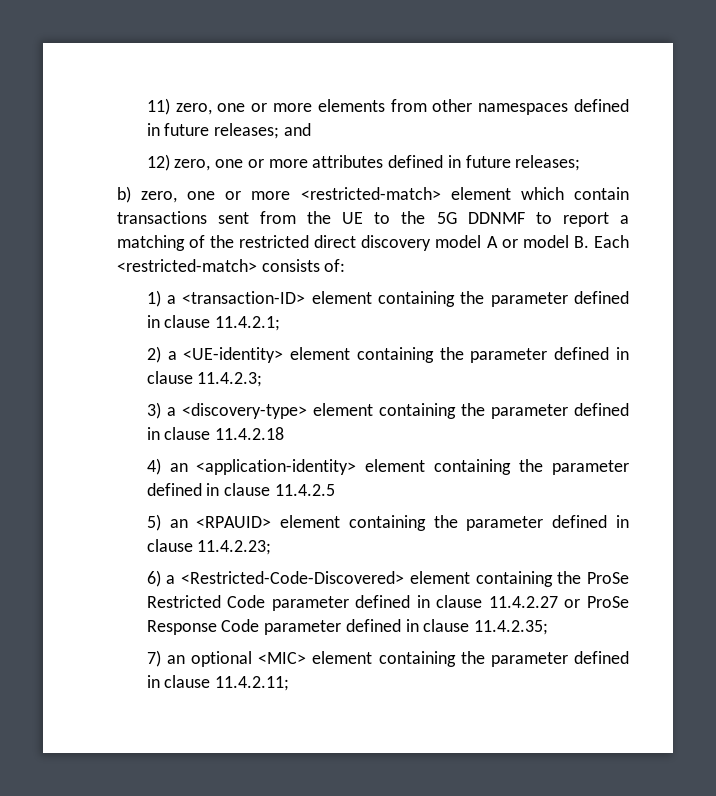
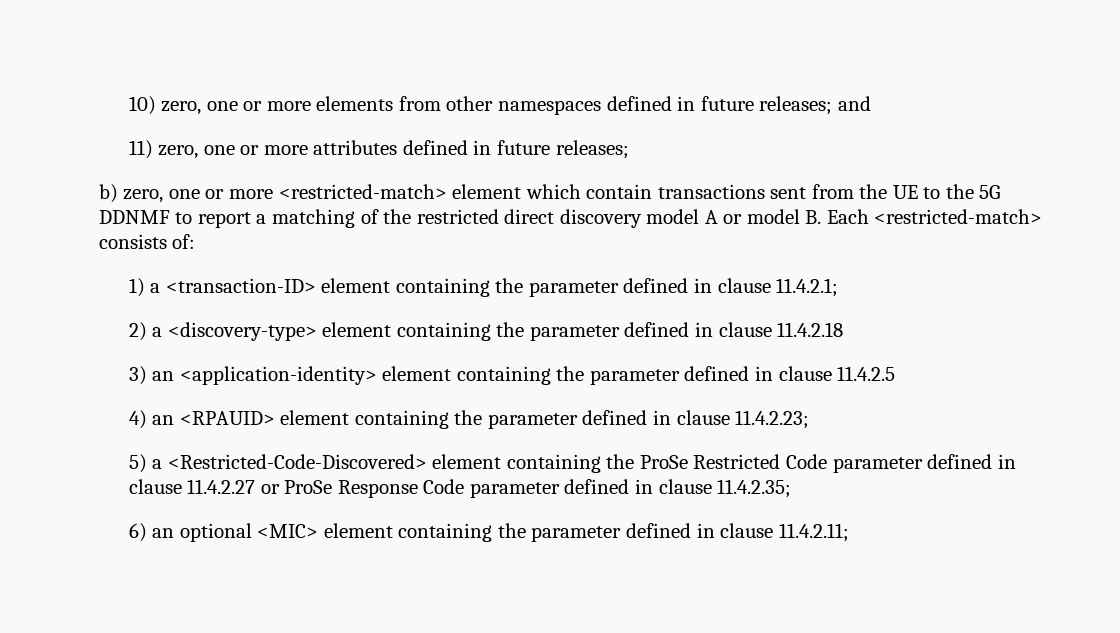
[146,98,170,115] 11) -> [128,96,156,115] 10)
[146,154,170,171] 12) -> [128,140,153,159] 11)
[183,347,629,363] [146,371,263,387] [146,402,176,419] <UE-identity> element containing the parameter defined in clause 11.4.2.3; // 3) a -> (163, 332) none
[146,458,161,475] 4) -> [128,366,147,385] 3)
[146,514,161,531] 5) -> [128,410,147,429] 4)
[146,570,161,587] 6) -> [128,454,147,473] 5)
[146,650,161,667] 7) -> [128,523,147,542] 6)

